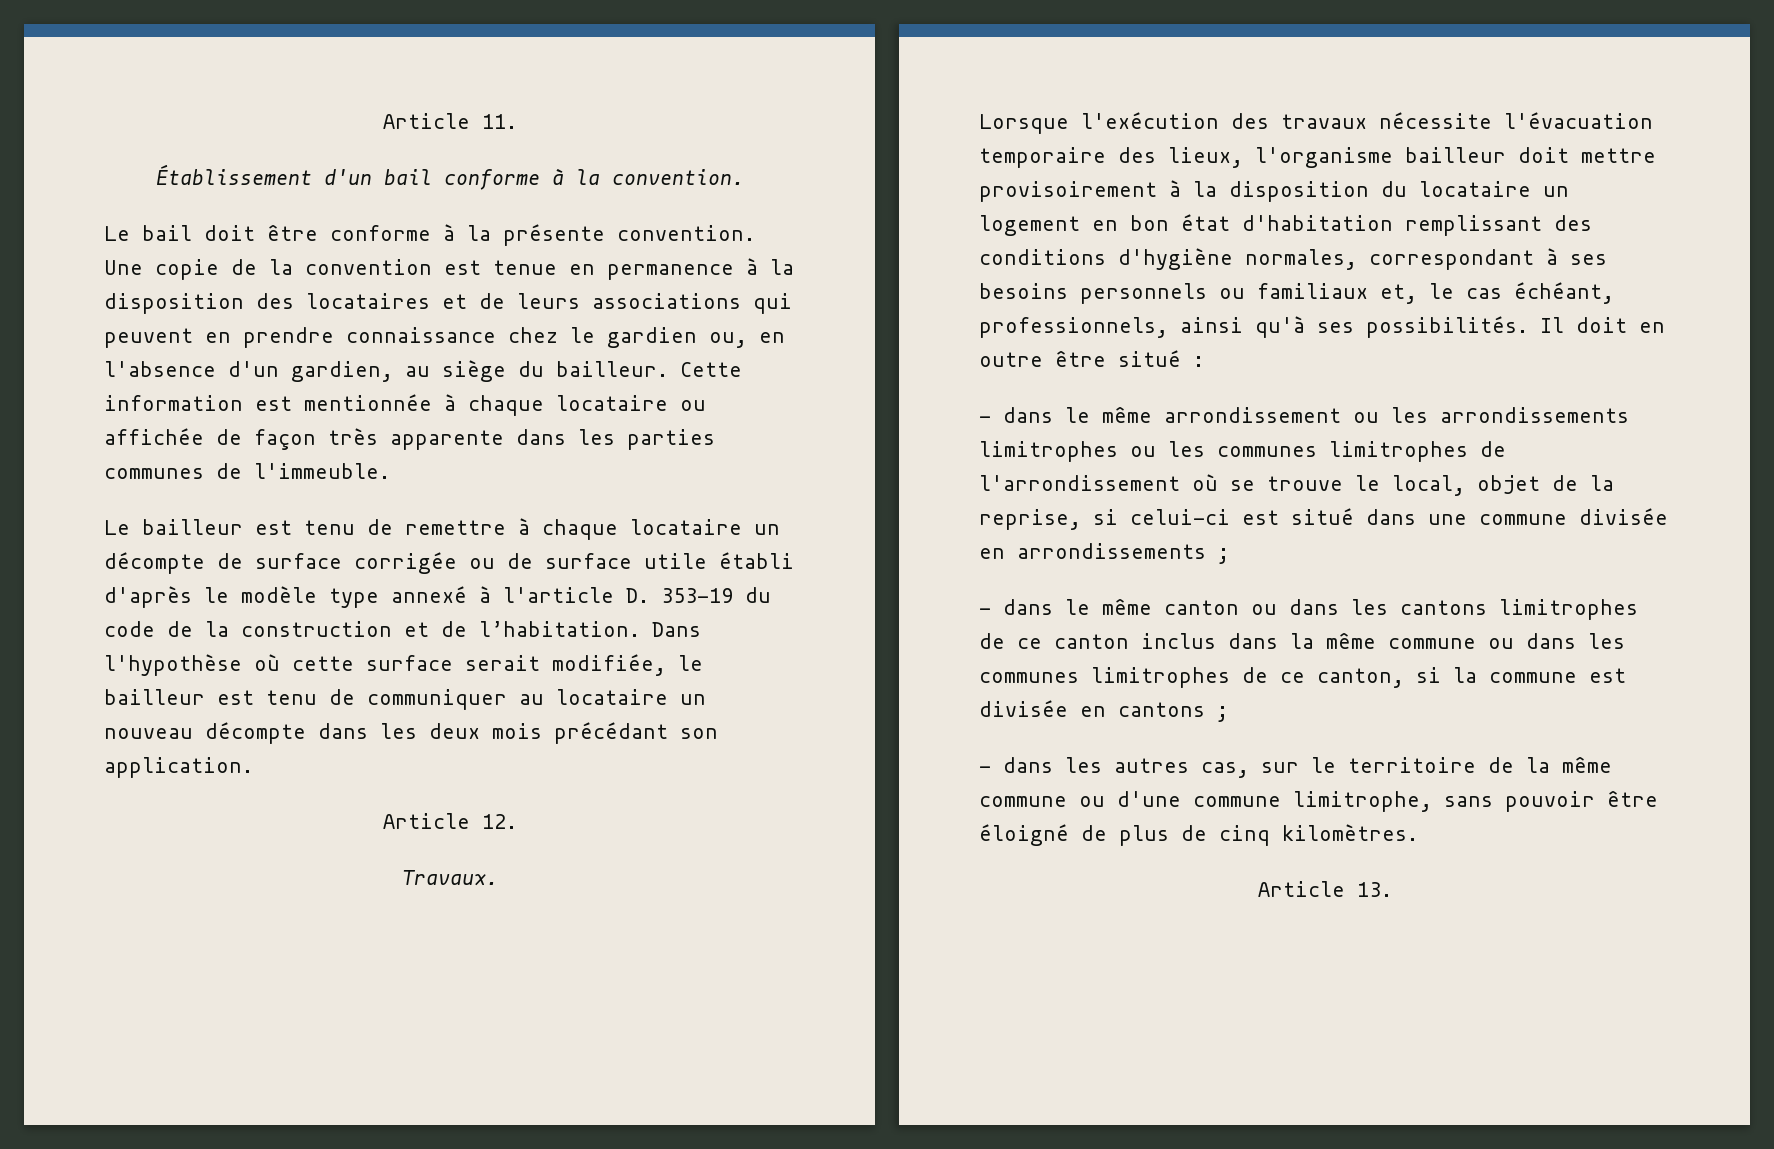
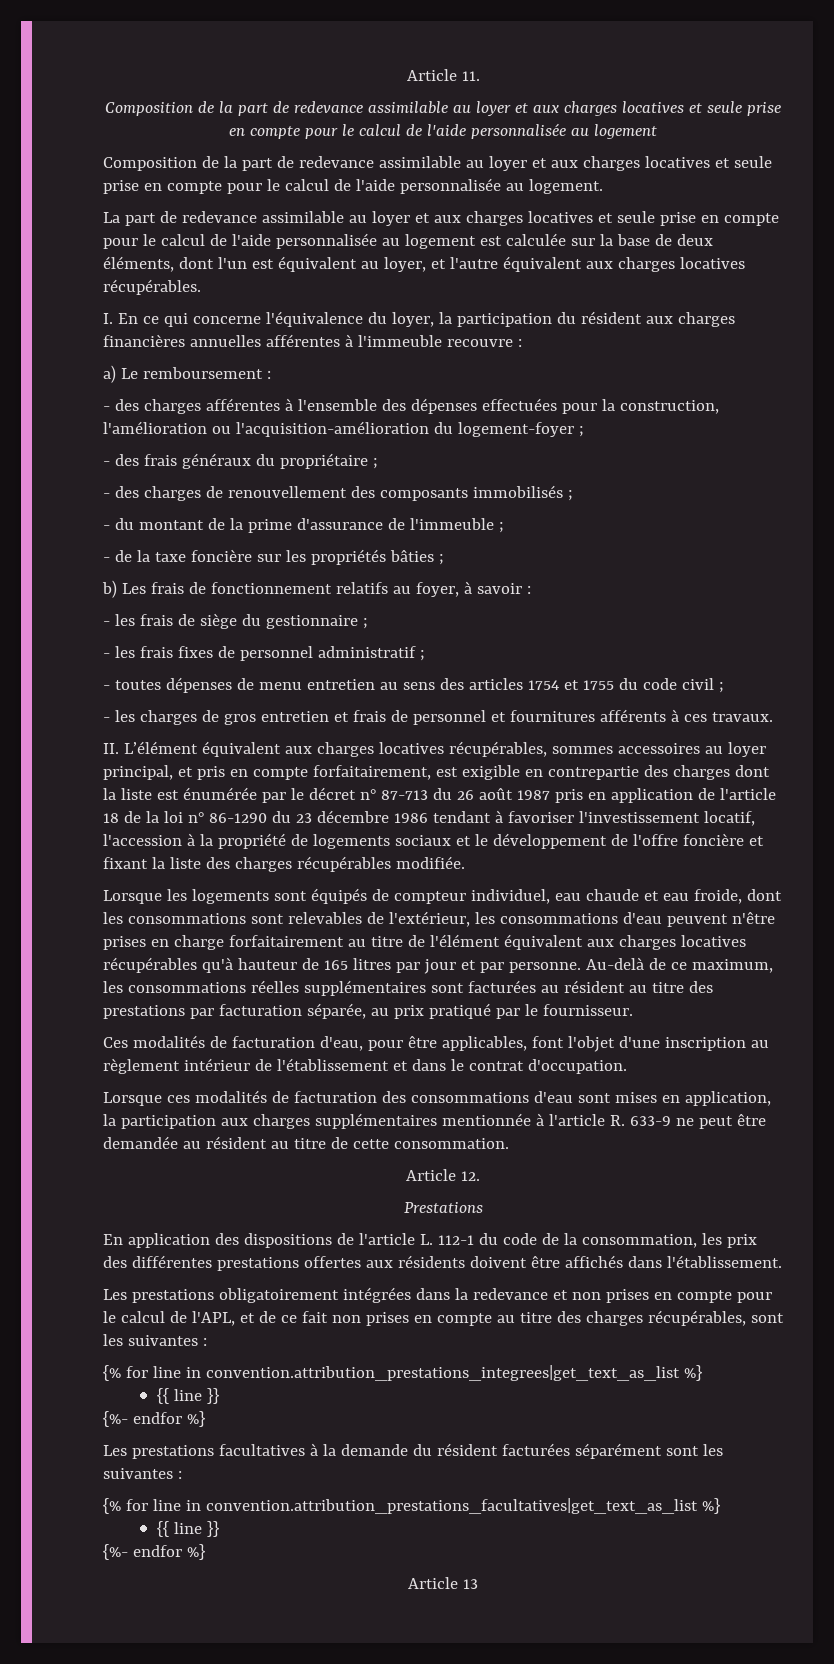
[155,164,744,190] [104,224,755,246] [104,258,794,280] [104,293,792,314] [104,327,785,348] [104,360,742,382] [104,394,706,416] [104,428,715,450] [104,463,390,479] [104,518,780,540] [104,552,794,574] [104,586,771,608] [104,621,701,637] [104,654,703,676] [104,689,706,710] [104,722,718,744] [104,757,253,778] [382,813,517,829] [401,870,498,886] [979,112,1653,134] [979,147,1656,168] [979,180,1569,202] [979,214,1592,236] [979,248,1607,270] [979,282,1614,304] [979,316,1665,338] [979,350,1204,367] [979,407,1629,423] [979,441,1506,462] [979,474,1614,496] [979,508,1668,530] [979,543,1229,564] [979,599,1638,620] [979,633,1625,649] [979,667,1626,688] [979,700,1228,722] [979,757,1612,778] [979,791,1658,812] [979,824,1418,846] [1257,881,1392,897] Établissement d'un bail conforme à la convention. // Le bail doit être conforme à la présente convention. Une copie de la convention est tenue en permanence à la disposition des locataires et de leurs associations qui peuvent en prendre connaissance chez le gardien ou, en l'absence d'un gardien, au siège du bailleur. Cette information est mentionnée à chaque locataire ou affichée de façon très apparente dans les parties communes de l'immeuble. // Le bailleur est tenu de remettre à chaque locataire un décompte de surface corrigée ou de surface utile établi d'après le modèle type annexé à l'article D. 353-19 du code de la construction et de l’habitation. Dans l'hypothèse où cette surface serait modifiée, le bailleur est tenu de communiquer au locataire un nouveau décompte dans les deux mois précédant son application. // Article 12. // Travaux. // Lorsque l'exécution des travaux nécessite l'évacuation temporaire des lieux, l'organisme bailleur doit mettre provisoirement à la disposition du locataire un logement en bon état d'habitation remplissant des conditions d'hygiène normales, correspondant à ses besoins personnels ou familiaux et, le cas échéant, professionnels, ainsi qu'à ses possibilités. Il doit en outre être situé : // - dans le même arrondissement ou les arrondissements limitrophes ou les communes limitrophes de l'arrondissement où se trouve le local, objet de la reprise, si celui-ci est situé dans une commune divisée en arrondissements ; // - dans le même canton ou dans les cantons limitrophes de ce canton inclus dans la même commune ou dans les communes limitrophes de ce canton, si la commune est divisée en cantons ; // - dans les autres cas, sur le territoire de la même commune ou d'une commune limitrophe, sans pouvoir être éloigné de plus de cinq kilomètres. // Article 13. -> [105,101,781,116] [229,123,657,139] [103,156,772,171] [103,178,603,194] [103,211,779,226] [103,233,713,249] [103,256,745,272] [103,279,201,295] [103,311,735,327] [103,334,522,347] [103,365,271,383] [103,398,719,414] [103,421,584,437] [103,453,378,469] [103,485,573,501] [103,518,504,533] [103,549,444,565] [102,580,531,598] [103,613,368,629] [103,646,425,661] [103,677,724,693] [103,709,773,725] [103,741,766,757] [103,765,770,780] [103,787,776,803] [103,810,755,826] [103,833,764,849] [103,856,465,872] [103,888,782,904] [103,911,775,927] [103,934,746,950] [103,957,773,974] [103,980,713,996] [103,1003,633,1019] [103,1035,769,1052] [103,1058,627,1074] [103,1090,771,1106] [103,1113,766,1129] [103,1136,509,1149] [406,1169,480,1181] [403,1202,483,1213] [103,1233,757,1248] [103,1255,782,1271] [103,1287,772,1303] [103,1310,784,1326] [103,1334,207,1346] [103,1365,702,1381] [157,1388,220,1404] [103,1411,205,1427] [103,1443,723,1459] [103,1468,182,1479] [103,1498,720,1514] [157,1521,220,1537] [103,1544,205,1560] [408,1577,478,1589] Composition de la part de redevance assimilable au loyer et aux charges locatives et seule prise en compte pour le calcul de l'aide personnalisée au logement // Composition de la part de redevance assimilable au loyer et aux charges locatives et seule prise en compte pour le calcul de l'aide personnalisée au logement. // La part de redevance assimilable au loyer et aux charges locatives et seule prise en compte pour le calcul de l'aide personnalisée au logement est calculée sur la base de deux éléments, dont l'un est équivalent au loyer, et l'autre équivalent aux charges locatives récupérables. // I. En ce qui concerne l'équivalence du loyer, la participation du résident aux charges financières annuelles afférentes à l'immeuble recouvre : // a) Le remboursement : // - des charges afférentes à l'ensemble des dépenses effectuées pour la construction, l'amélioration ou l'acquisition-amélioration du logement-foyer ; // - des frais généraux du propriétaire ; // - des charges de renouvellement des composants immobilisés ; // - du montant de la prime d'assurance de l'immeuble ; // - de la taxe foncière sur les propriétés bâties ; // b) Les frais de fonctionnement relatifs au foyer, à savoir : // - les frais de siège du gestionnaire ; // - les frais fixes de personnel administratif ; // - toutes dépenses de menu entretien au sens des articles 1754 et 1755 du code civil ; // - les charges de gros entretien et frais de personnel et fournitures afférents à ces travaux. // II. L’élément équivalent aux charges locatives récupérables, sommes accessoires au loyer principal, et pris en compte forfaitairement, est exigible en contrepartie des charges dont la liste est énumérée par le décret n° 87-713 du 26 août 1987 pris en application de l'article 18 de la loi n° 86-1290 du 23 décembre 1986 tendant à favoriser l'investissement locatif, l'accession à la propriété de logements sociaux et le développement de l'offre foncière et fixant la liste des charges récupérables modifiée. // Lorsque les logements sont équipés de compteur individuel, eau chaude et eau froide, dont les consommations sont relevables de l'extérieur, les consommations d'eau peuvent n'être prises en charge forfaitairement au titre de l'élément équivalent aux charges locatives récupérables qu'à hauteur de 165 litres par jour et par personne. Au-delà de ce maximum, les consommations réelles supplémentaires sont facturées au résident au titre des prestations par facturation séparée, au prix pratiqué par le fournisseur. // Ces modalités de facturation d'eau, pour être applicables, font l'objet d'une inscription au règlement intérieur de l'établissement et dans le contrat d'occupation. // Lorsque ces modalités de facturation des consommations d'eau sont mises en application, la participation aux charges supplémentaires mentionnée à l'article R. 633-9 ne peut être demandée au résident au titre de cette consommation. // Article 12. // Prestations // En application des dispositions de l'article L. 112-1 du code de la consommation, les prix des différentes prestations offertes aux résidents doivent être affichés dans l'établissement. // Les prestations obligatoirement intégrées dans la redevance et non prises en compte pour le calcul de l'APL, et de ce fait non prises en compte au titre des charges récupérables, sont les suivantes : // {% for line in convention.attribution_prestations_integrees|get_text_as_list %} // {{ line }} // {%- endfor %} // Les prestations facultatives à la demande du résident facturées séparément sont les suivantes : // {% for line in convention.attribution_prestations_facultatives|get_text_as_list %} // {{ line }} // {%- endfor %} // Article 13

